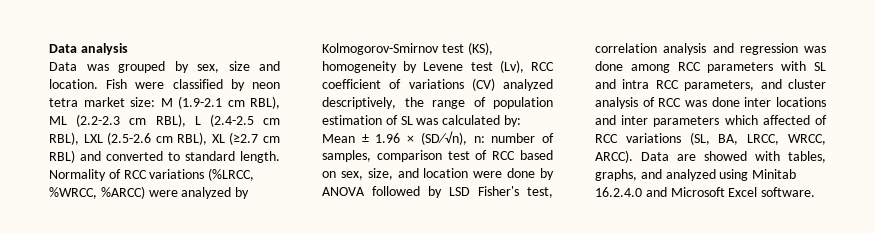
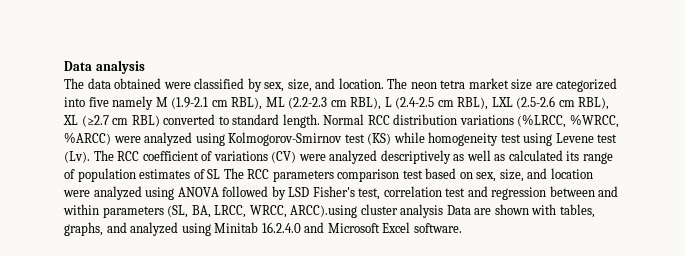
[49,61,280,73] [49,79,280,91] [49,97,155,107] Data was grouped by sex, size and location. Fish were classified by neon tetra market size: -> [64,78,618,92] [64,96,154,110] The data obtained were classified by sex, size, and location. The neon tetra market size are categorized into five namely
[80,151,101,161] and -> (160, 121) none
[49,169,147,181] Normality of RCC -> [323,114,458,125] Normal RCC distribution
[235,187,250,199] by -> [195,133,225,146] using
[467,42,493,55] [322,60,524,73] (KS), homogeneity by Levene test (Lv), -> [367,132,618,146] [64,150,114,163] (KS) while homogeneity test using Levene test (Lv). The
[503,79,553,91] [322,97,424,109] analyzed descriptively, the -> [298,150,580,164] were analyzed descriptively as well as calculated its
[322,115,382,125] estimation -> [139,169,191,179] estimates
[416,115,521,127] [322,131,554,145] [322,150,516,162] was calculated by: Mean ± 1.96 × (SD⁄√n), n: number of samples, comparison test of RCC -> [223,168,423,182] The RCC parameters comparison test
[507,168,554,180] done by -> [93,186,175,200] analyzed using
[663,43,707,55] analysis -> [445,188,466,197] test
[804,46,826,53] [595,61,826,73] [595,79,826,91] [595,97,826,109] [595,115,827,127] [595,133,681,143] was done among RCC parameters with SL and intra RCC parameters, and cluster analysis of RCC was done inter locations and inter parameters which affected of RCC variations -> [549,186,619,197] [63,204,164,218] between and within parameters
[595,150,633,163] ARCC). -> [290,204,444,218] ARCC).using cluster analysis
[704,151,747,161] showed -> [494,204,529,215] shown

